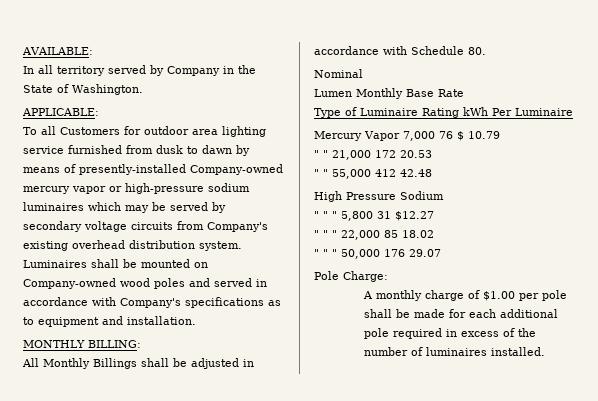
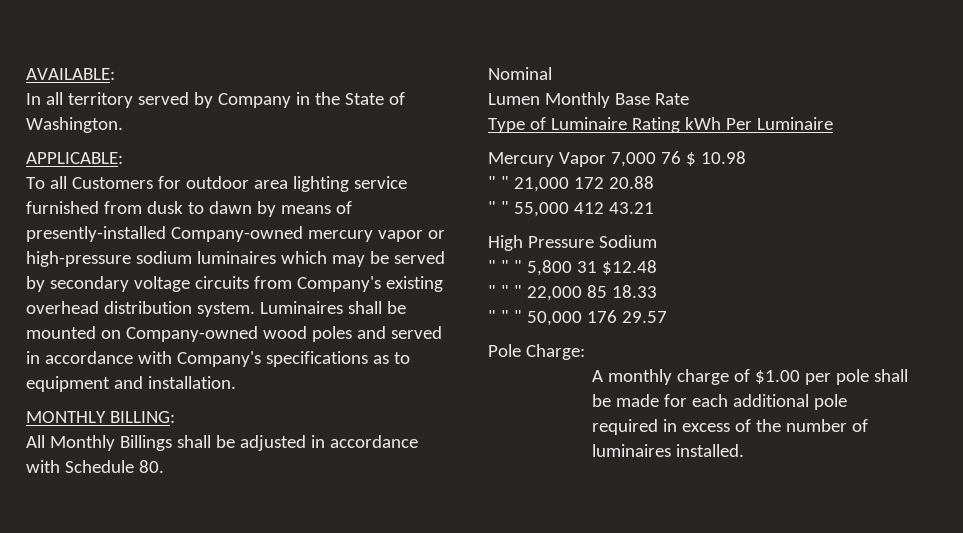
[468,131,500,139] 10.79 -> [700,151,746,164] 10.98
[400,150,432,158] 20.53 -> [608,176,654,189] 20.88
[400,169,432,177] 42.48 -> [608,202,654,214] 43.21
[395,211,434,221] $12.27 -> [601,260,657,275] $12.48
[402,230,434,238] 18.02 -> [611,285,657,298] 18.33
[409,249,441,257] 29.07 -> [621,311,667,323] 29.57

